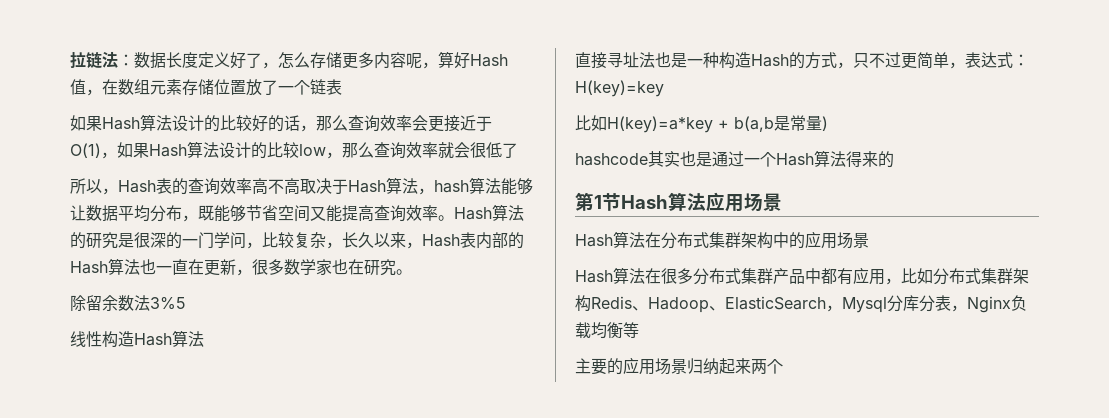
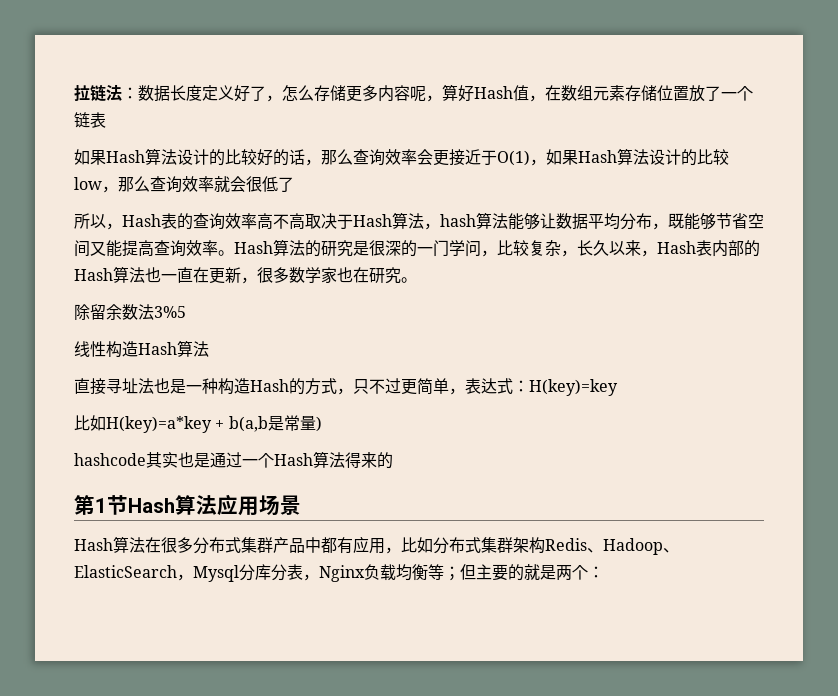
[575,231,869,249] // Hash算法在分布式集群架构中的应⽤场景 -> (301, 505) none
[575,357,783,375] // 主要的应⽤场景归纳起来两个 -> [444,564,604,581] ；但主要的就是两个：

